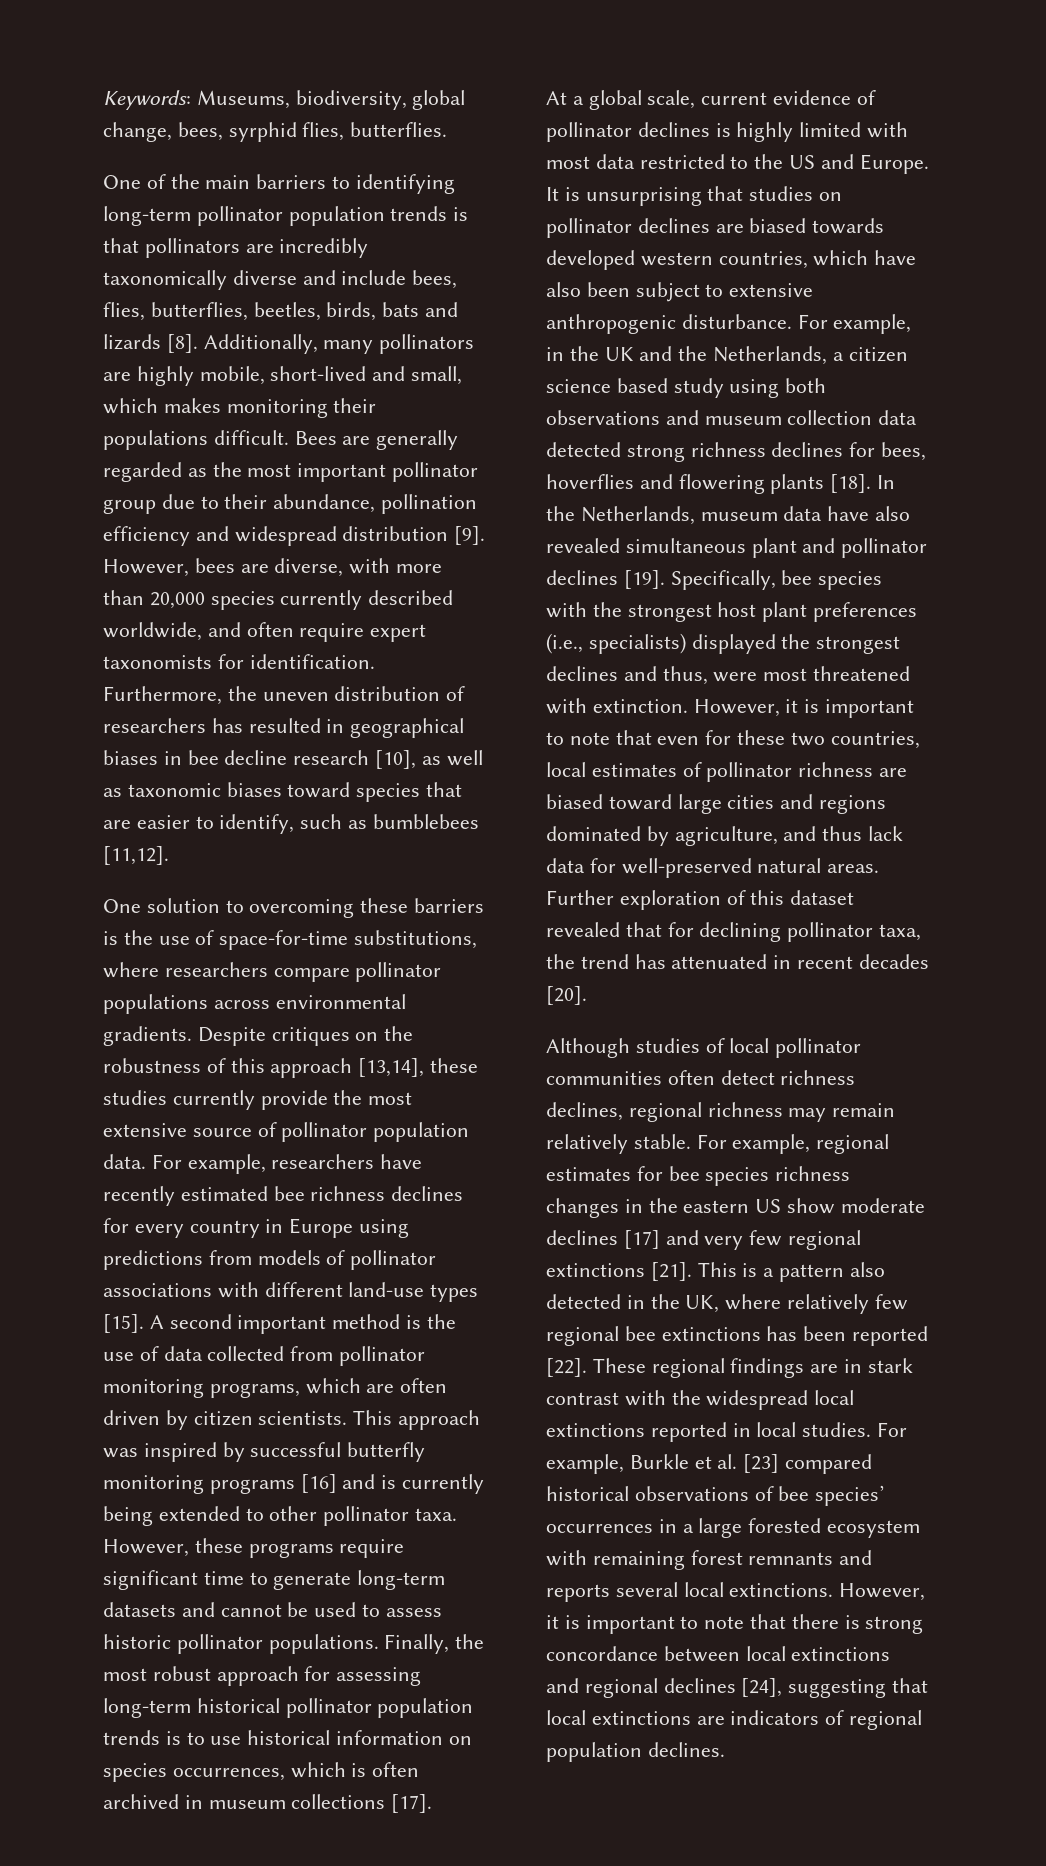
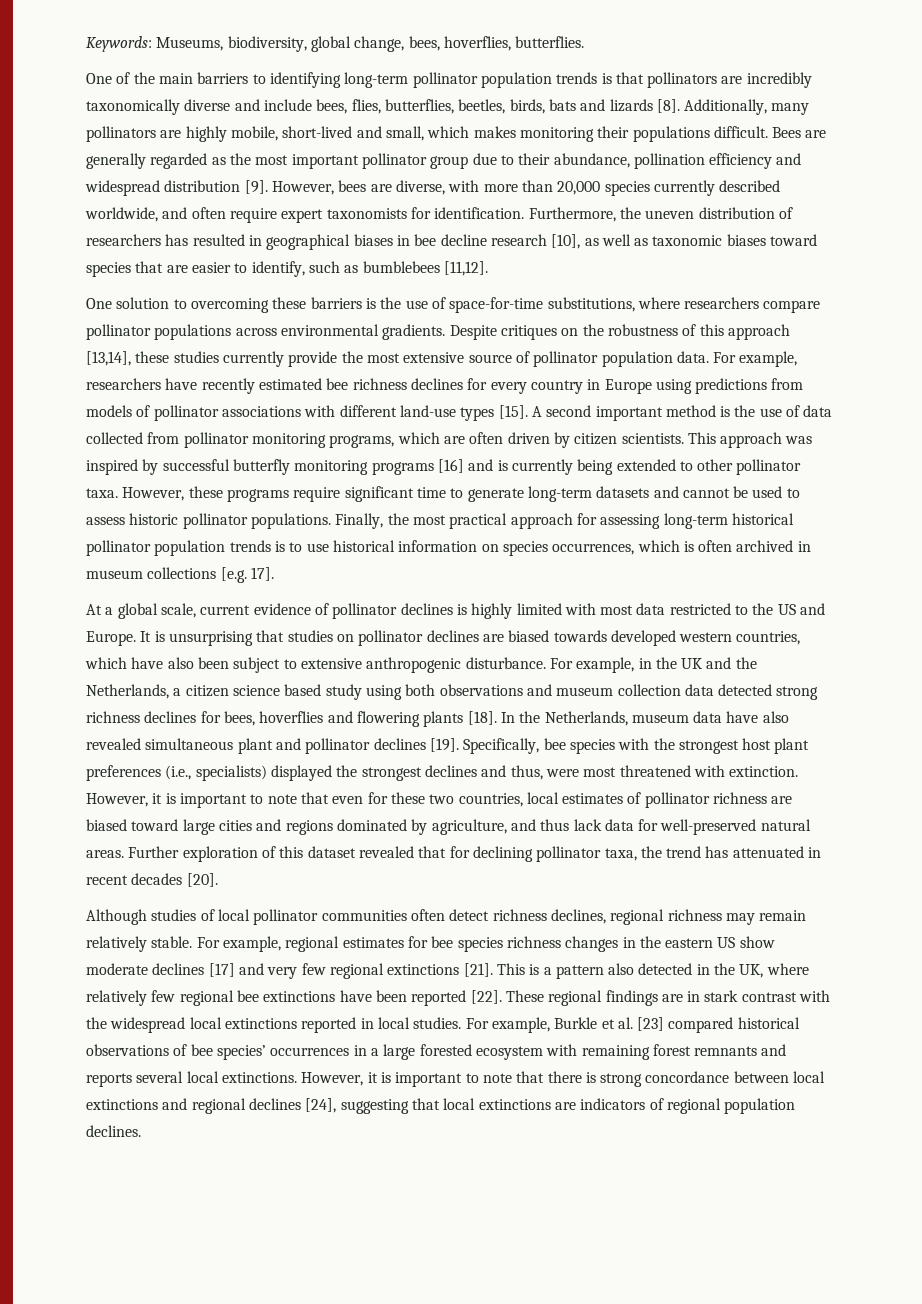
[228,122,345,142] syrphid flies, -> [443,36,511,51] hoverflies,
[152,1666,211,1681] robust -> [449,513,508,529] practical
[391,1794,433,1813] [17]. -> [220,567,274,583] [e.g. 17].
[766,1326,798,1341] has -> [339,990,372,1002] have

